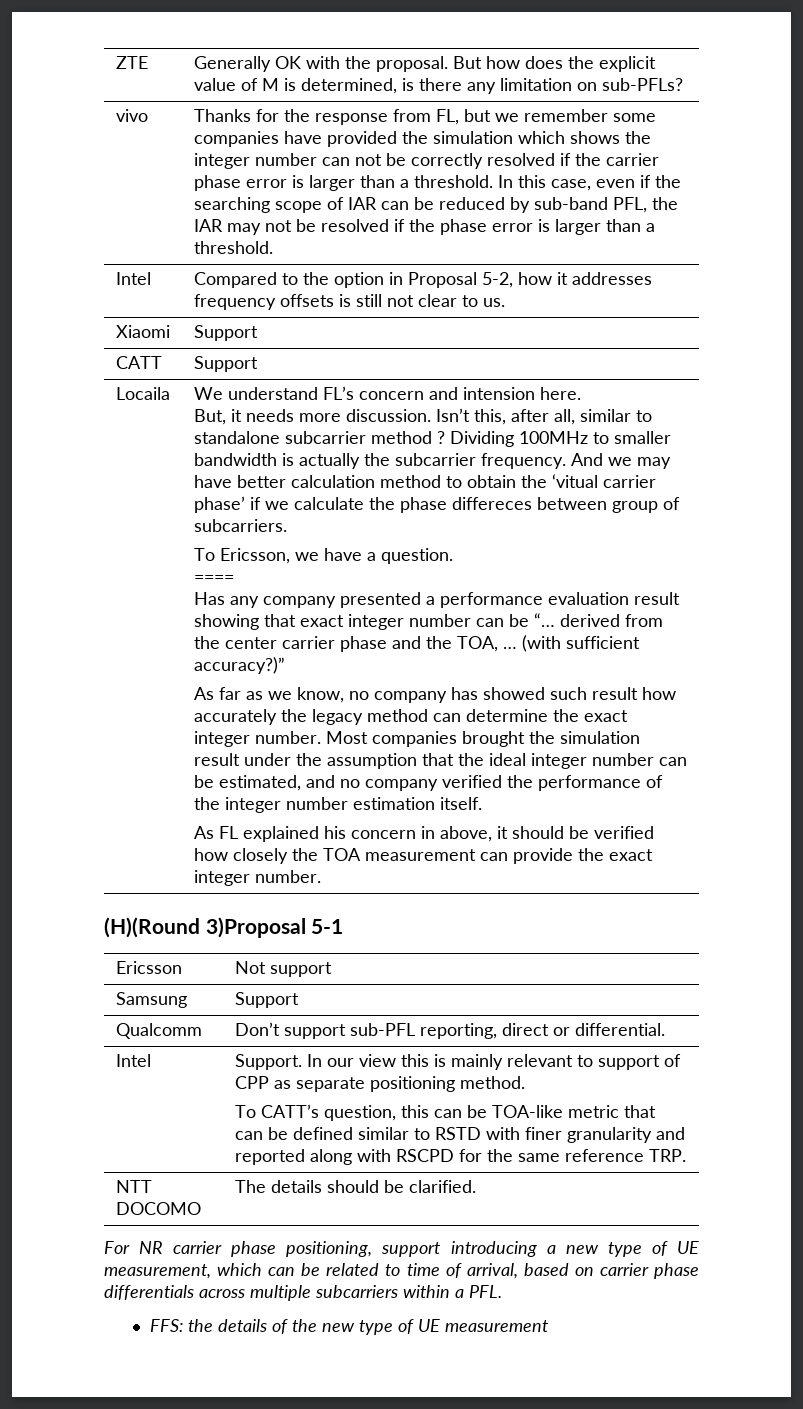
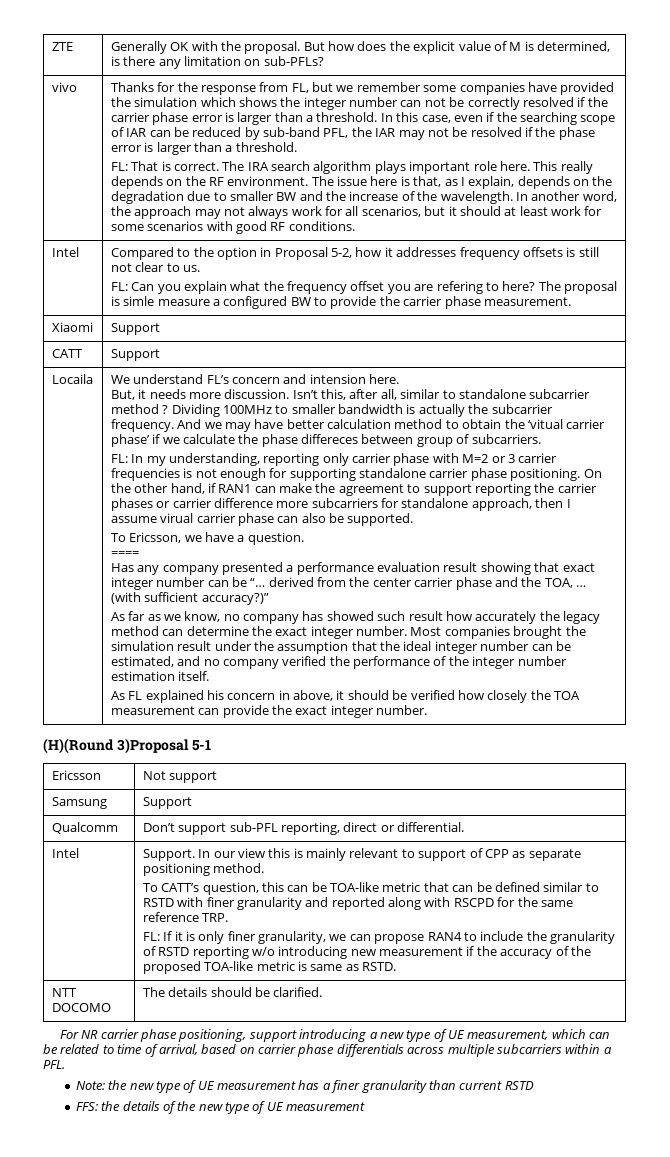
(273, 247) none -> [110,161,593,174] [110,176,613,189] [110,191,617,204] [110,206,603,219] [110,221,355,234] // FL: That is correct. The IRA search algorithm plays important role here. This really depends on the RF environment. The issue here is that, as I explain, depends on the degradation due to smaller BW and the increase of the wavelength. In another word, the approach may not always work for all scenarios, but it should at least work for some scenarios with good RF conditions.
(505, 302) none -> [110,281,618,294] [110,296,571,309] // FL: Can you explain what the frequency offset you are refering to here? The proposal is simle measure a configured BW to provide the carrier phase measurement.
(287, 525) none -> [110,453,558,466] [110,468,602,481] [110,483,597,496] [110,498,571,511] [110,513,414,526] // FL: In my understanding, reporting only carrier phase with M=2 or 3 carrier frequencies is not enough for supporting standalone carrier phase positioning. On the other hand, if RAN1 can make the agreement to support reporting the carrier phases or carrier difference more subcarriers for standalone approach, then I assume virual carrier phase can also be supported.
(686, 1155) none -> [142,931,616,944] [142,946,591,959] [142,961,397,974] // FL: If it is only finer granularity, we can propose RAN4 to include the granularity of RSTD reporting w/o introducing new measurement if the accuracy of the proposed TOA-like metric is same as RSTD.
(502, 1291) none -> [75,1080,534,1093] // Note: the new type of UE measurement has a finer granularity than current RSTD

